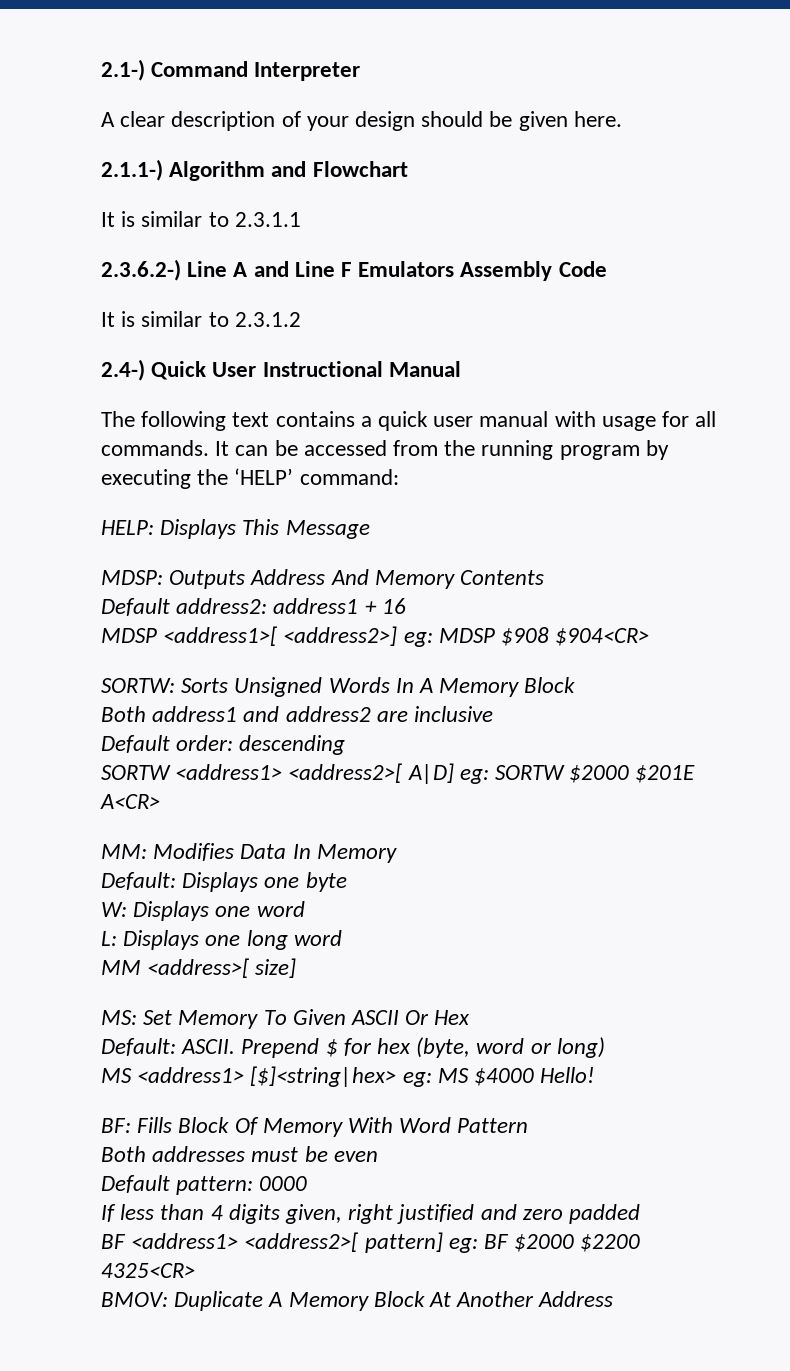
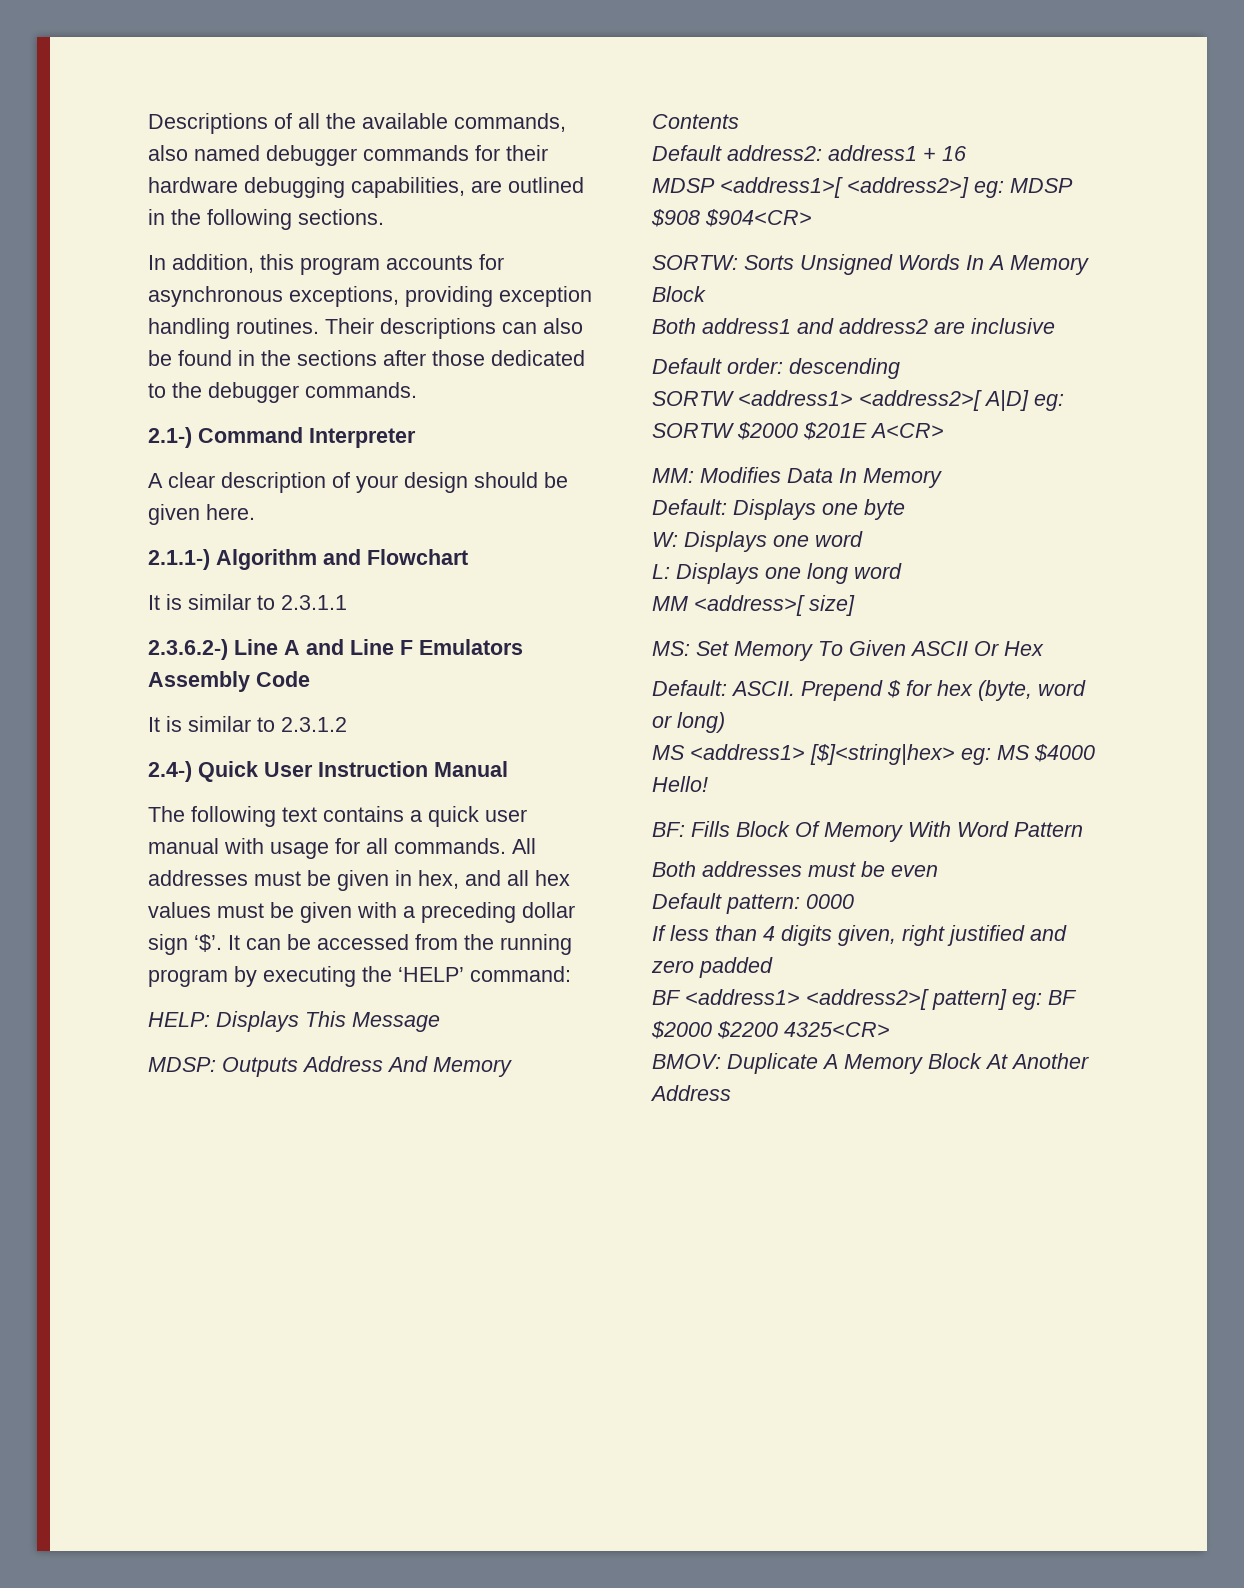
(101, 70) none -> [148,113,566,134] [148,145,548,166] [148,177,584,198] [148,209,384,230] [148,254,504,275] [148,286,592,307] [148,318,583,339] [148,350,585,366] [148,382,417,403] Descriptions of all the available commands, also named debugger commands for their hardware debugging capabilities, are outlined in the following sections. // In addition, this program accounts for asynchronous exceptions, providing exception handling routines. Their descriptions can also be found in the sections after those dedicated to the debugger commands. //
[262,361,383,377] Instructional -> [318,761,428,777] Instruction
(209, 448) none -> [512,838,536,854] [148,870,570,891] [148,902,575,923] [148,934,222,955] All addresses must be given in hex, and all hex values must be given with a preceding dollar sign ‘$’.

